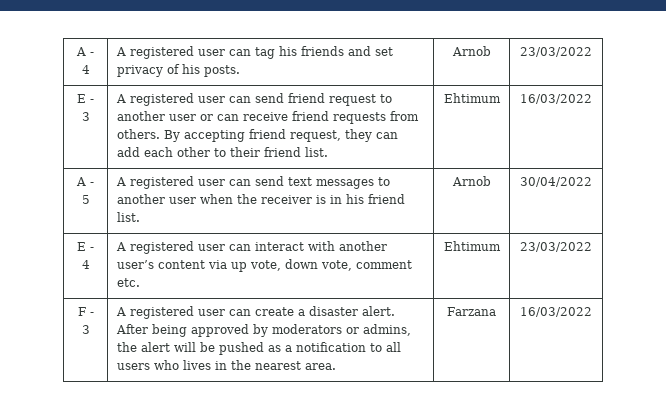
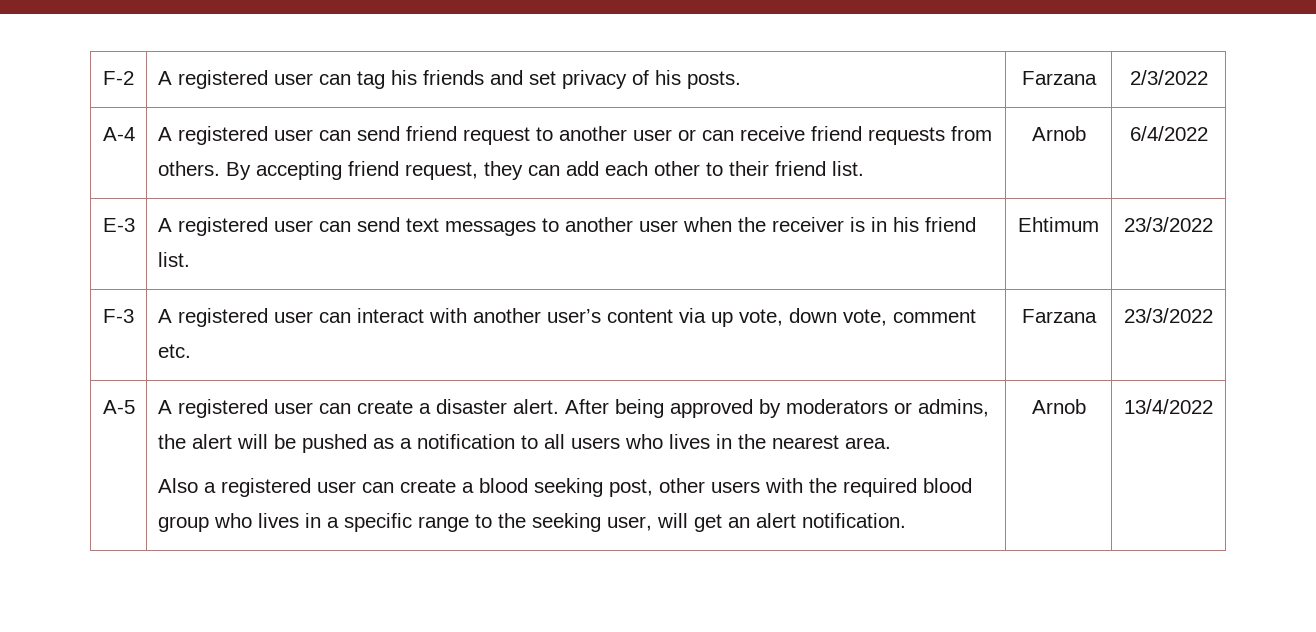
[76,47,94,56] [81,65,90,74] A - 4 -> [103,71,134,85] F-2
[451,46,491,56] [520,47,592,57] [77,94,94,103] [81,112,90,121] Arnob | 23/03/2022 // E - 3 -> [1021,71,1097,85] [1129,70,1208,85] [102,127,135,141] Farzana | 2/3/2022 // A-4
[443,93,501,103] [520,94,592,104] [76,177,94,186] [81,195,90,204] Ehtimum | 16/03/2022 // A - 5 -> [1031,126,1086,141] [1129,126,1208,141] [102,218,135,232] Arnob | 6/4/2022 // E-3
[451,176,491,186] [520,177,592,187] [77,242,94,251] [81,260,90,269] Arnob | 30/04/2022 // E - 4 -> [1018,217,1099,232] [1124,217,1213,232] [103,309,134,323] Ehtimum | 23/3/2022 // F-3
[443,241,501,251] [520,242,592,252] [77,307,94,316] [81,325,90,334] Ehtimum | 23/03/2022 // F - 3 -> [1021,309,1097,323] [1124,308,1213,323] [102,400,135,414] Farzana | 23/3/2022 // A-5
[447,307,496,316] [520,307,592,317] | Farzana | 16/03/2022 -> [157,478,972,497] [157,513,906,532] [1031,399,1086,414] [1124,399,1213,414] // Also a registered user can create a blood seeking post, other users with the required blood group who lives in a specific range to the seeking user, will get an alert notification. | Arnob | 13/4/2022

